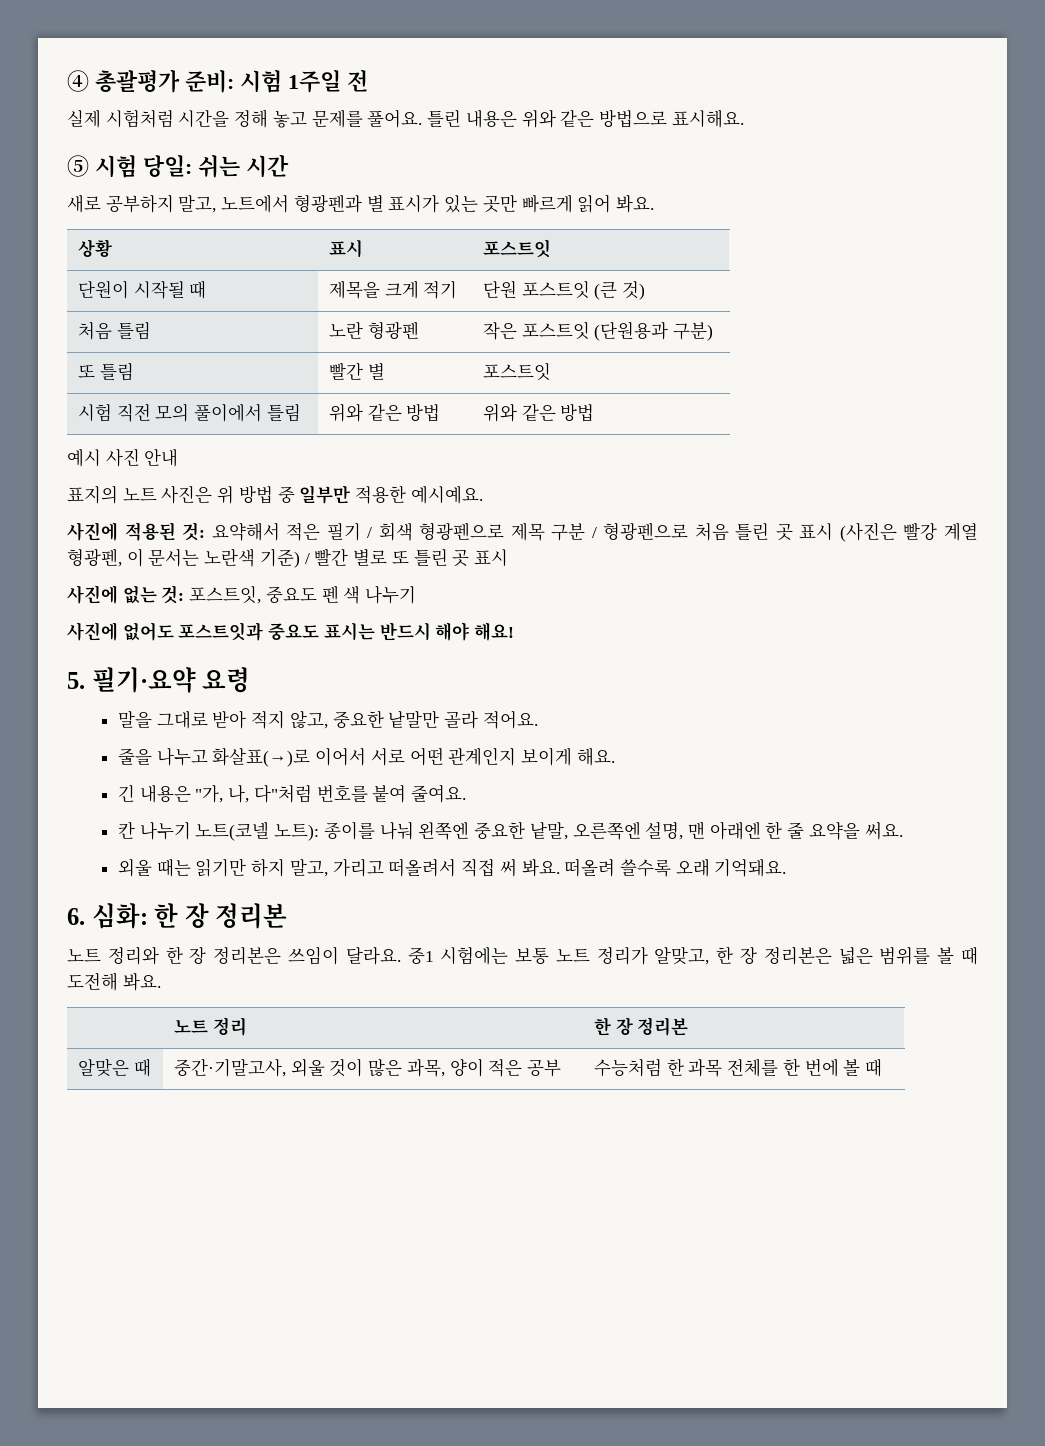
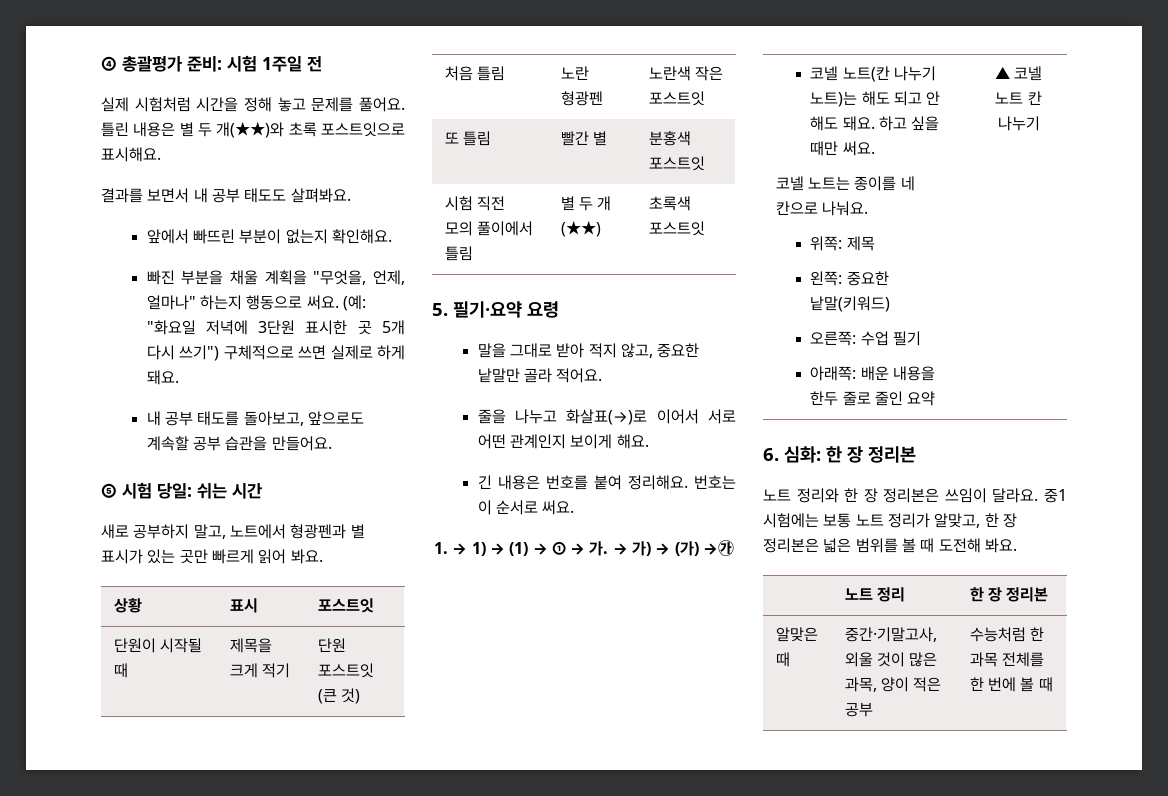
[521,109,744,128] 위와 같은 방법으로 표시해요. -> [179,121,406,138] [101,147,161,162] [101,188,351,203] [146,229,392,244] [146,270,405,285] [146,295,366,311] [146,320,405,335] [146,345,405,361] [146,370,179,385] [146,411,364,426] [146,436,332,451] 별 두 개(★★)와 초록 포스트잇으로 표시해요. // 결과를 보면서 내 공부 태도도 살펴봐요. // 앞에서 빠뜨린 부분이 없는지 확인해요. // 빠진 부분을 채울 계획을 "무엇을, 언제, 얼마나" 하는지 행동으로 써요. (예: "화요일 저녁에 3단원 표시한 곳 5개 다시 쓰기") 구체적으로 쓰면 실제로 하게 돼요. // 내 공부 태도를 돌아보고, 앞으로도 계속할 공부 습관을 만들어요.
(419, 330) none -> [648,66,691,81] 노란색
[594,321,714,341] (단원용과 구분) -> (705, 98) none
(385, 371) none -> [648,131,691,146] 분홍색
[328,403,441,422] [482,403,595,422] [67,448,179,467] [67,485,483,504] [67,522,978,542] [67,548,508,568] [67,585,417,604] [67,622,515,641] 위와 같은 방법 | 위와 같은 방법 // 예시 사진 안내 // 표지의 노트 사진은 위 방법 중 일부만 적용한 예시예요. // 사진에 적용된 것: 요약해서 적은 필기 / 회색 형광펜으로 제목 구분 / 형광펜으로 처음 틀린 곳 표시 (사진은 빨강 계열 형광펜, 이 문서는 노란색 기준) / 빨간 별로 또 틀린 곳 표시 // 사진에 없는 것: 포스트잇, 중요도 펜 색 나누기 // 사진에 없어도 포스트잇과 중요도 표시는 반드시 해야 해요! -> [560,196,612,211] [560,220,601,237] [648,196,691,211] [648,221,705,236] 별 두 개 (★★) | 초록색 포스트잇
[195,784,467,803] [117,821,903,841] [117,858,787,877] "가, 나, 다"처럼 번호를 붙여 줄여요. // 칸 나누기 노트(코넬 노트): 종이를 나눠 왼쪽엔 중요한 낱말, 오른쪽엔 설명, 맨 아래엔 한 줄 요약을 써요. // 외울 때는 읽기만 하지 말고, 가리고 떠올려서 직접 써 봐요. 떠올려 쓸수록 오래 기억돼요. -> [545,475,736,490] [477,500,575,515] [433,540,735,556] [810,66,936,82] [810,91,941,107] [810,116,940,131] [810,141,875,156] [775,176,915,191] [775,201,869,216] [810,236,875,251] [810,271,889,286] [810,296,891,312] [810,331,921,346] [810,366,935,381] [810,391,936,406] [994,66,1043,81] [995,91,1042,105] [997,116,1040,131] 번호를 붙여 정리해요. 번호는 이 순서로 써요. // 1. → 1) → (1) → ① → 가. → 가) → (가) →㉮ // 코넬 노트(칸 나누기 노트)는 해도 되고 안 해도 돼요. 하고 싶을 때만 써요. // 코넬 노트는 종이를 네 칸으로 나눠요. // 위쪽: 제목 // 왼쪽: 중요한 낱말(키워드) // 오른쪽: 수업 필기 // 아래쪽: 배운 내용을 한두 줄로 줄인 요약 | ▲ 코넬 노트 칸 나누기

